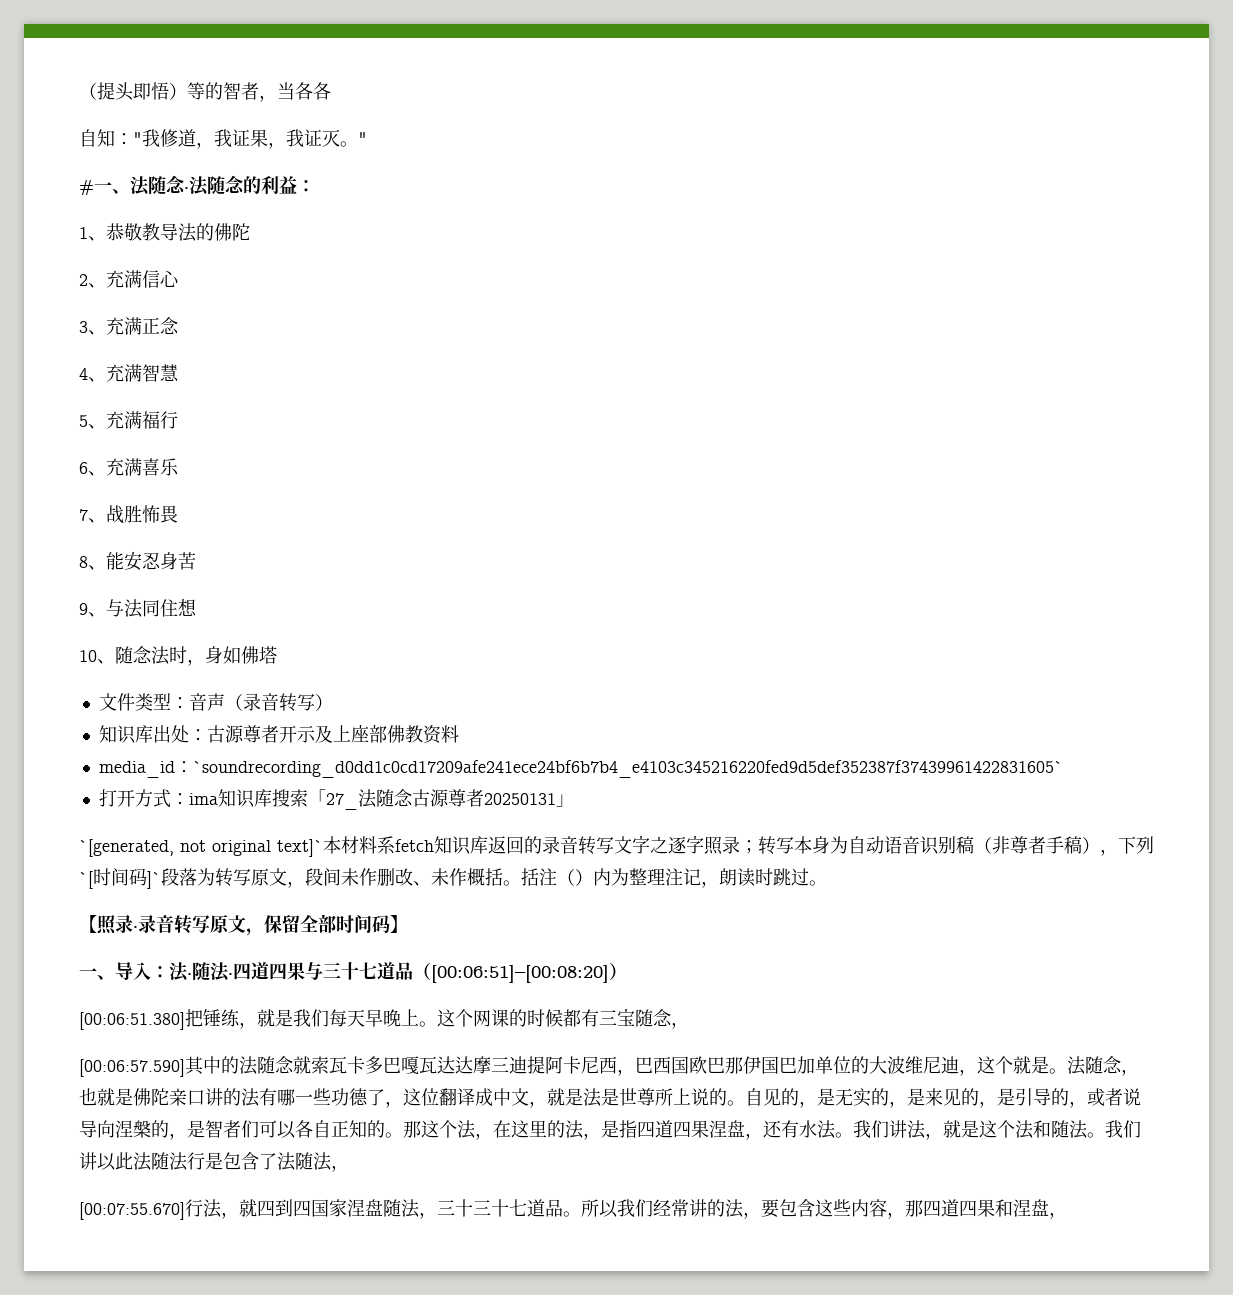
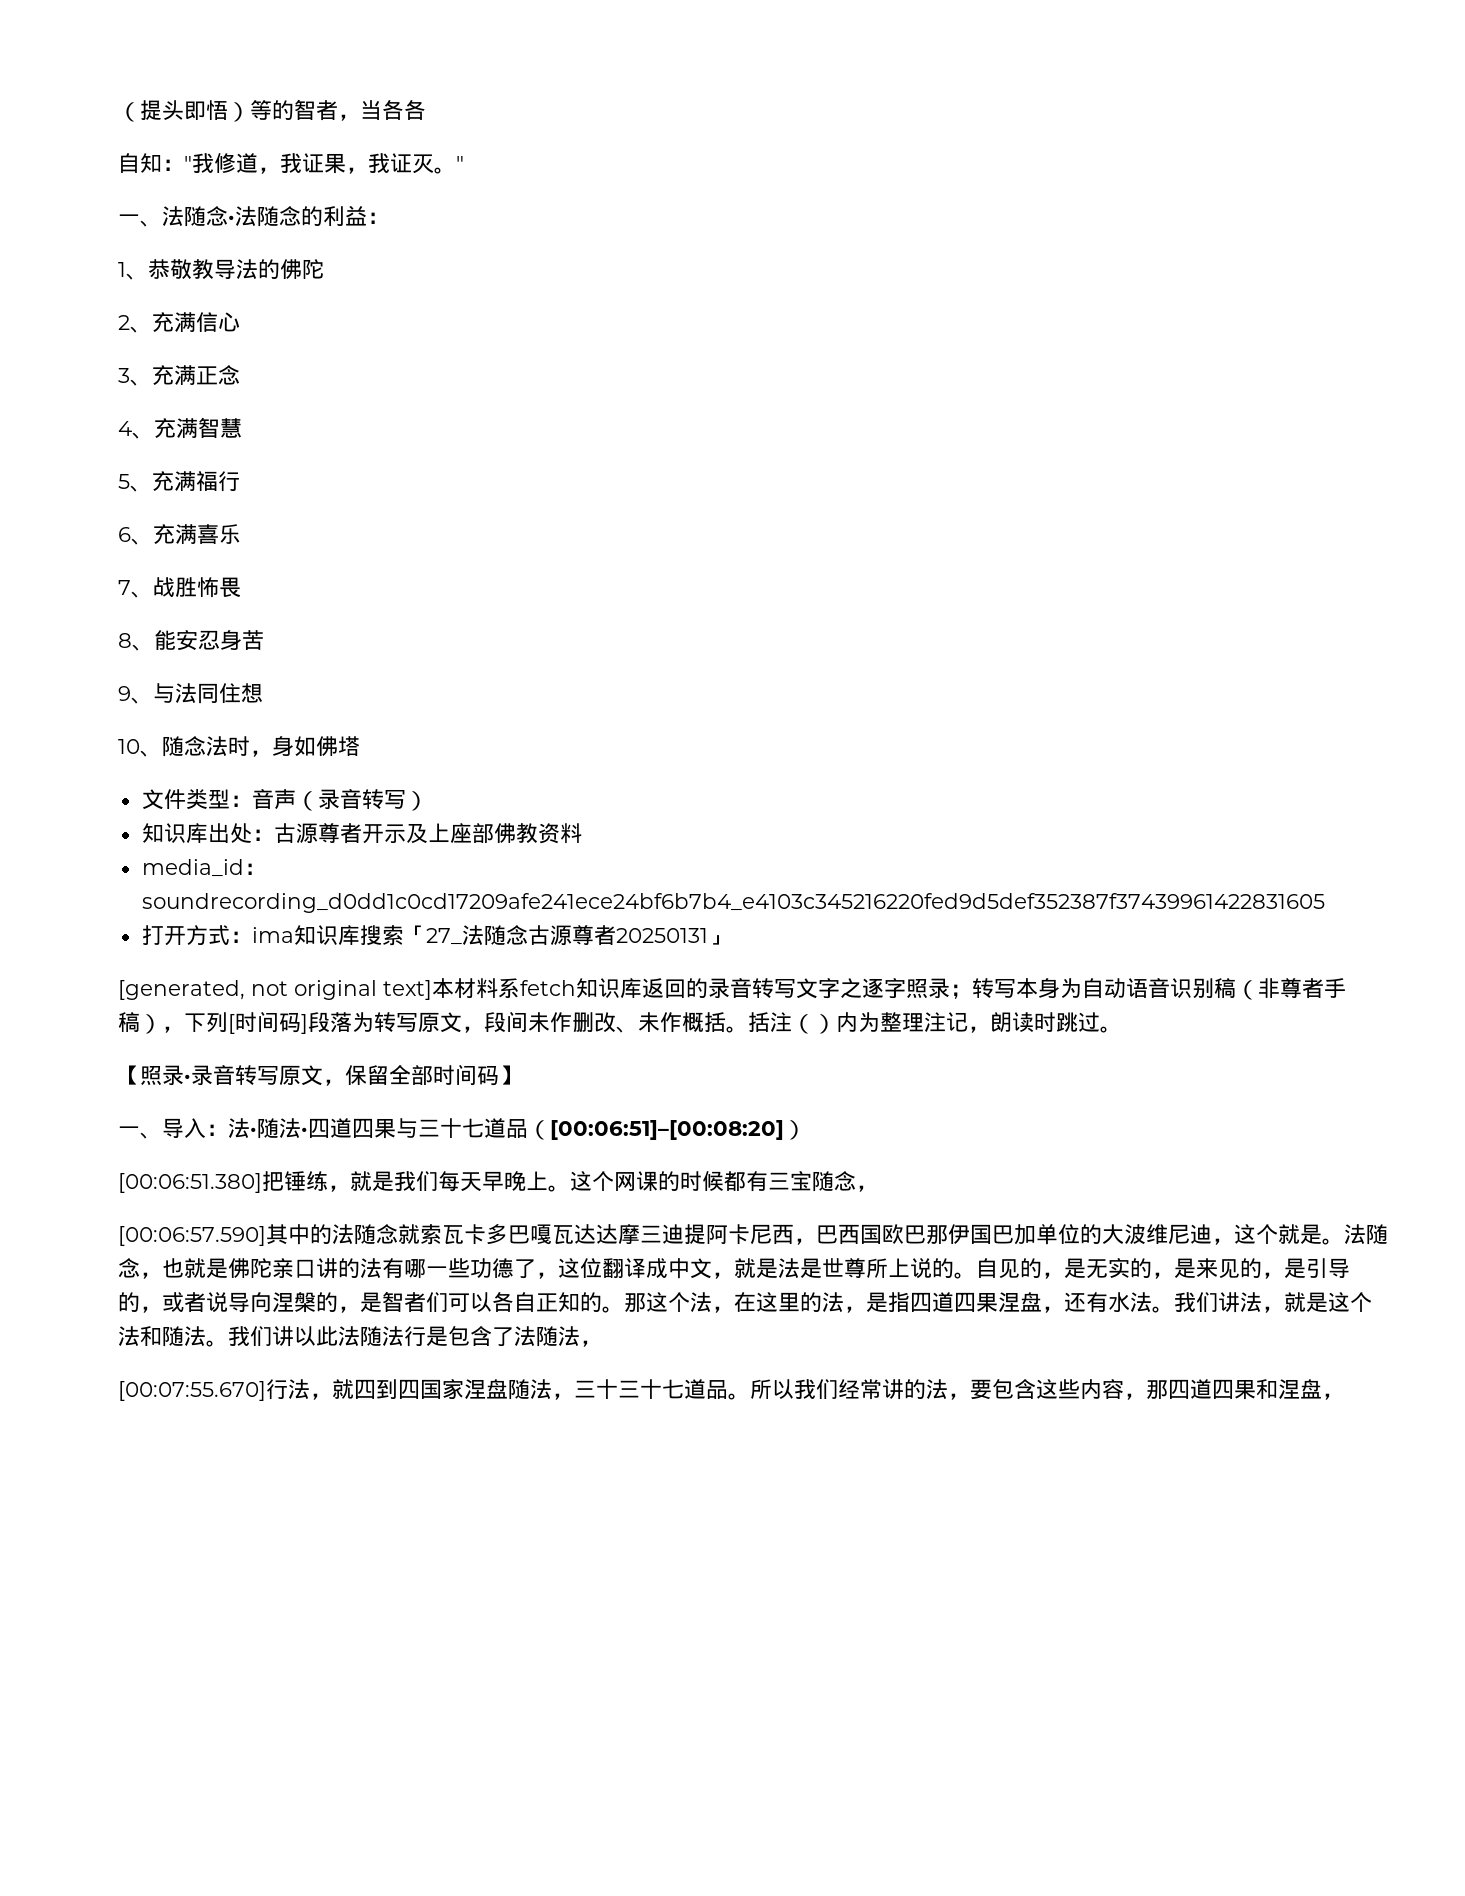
[79,179,94,196] # -> (464, 163) none
[192,760,1063,778] `soundrecording_d0dd1c0cd17209afe241ece24bf6b7b4_e4103c345216220fed9d5def352387f37439961422831605` -> [141,893,1325,913] soundrecording_d0dd1c0cd17209afe241ece24bf6b7b4_e4103c345216220fed9d5def352387f37439961422831605
[79,839,174,857] `[generated, -> [118,980,245,1000] [generated,
[277,839,323,857] text]` -> [383,980,432,1000] text]
[79,868,161,889] `[时间码]` -> [228,1011,308,1034] [时间码]

